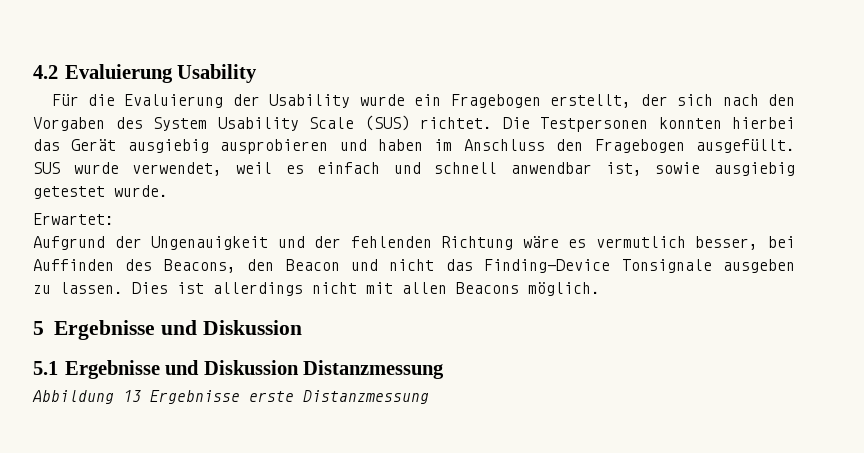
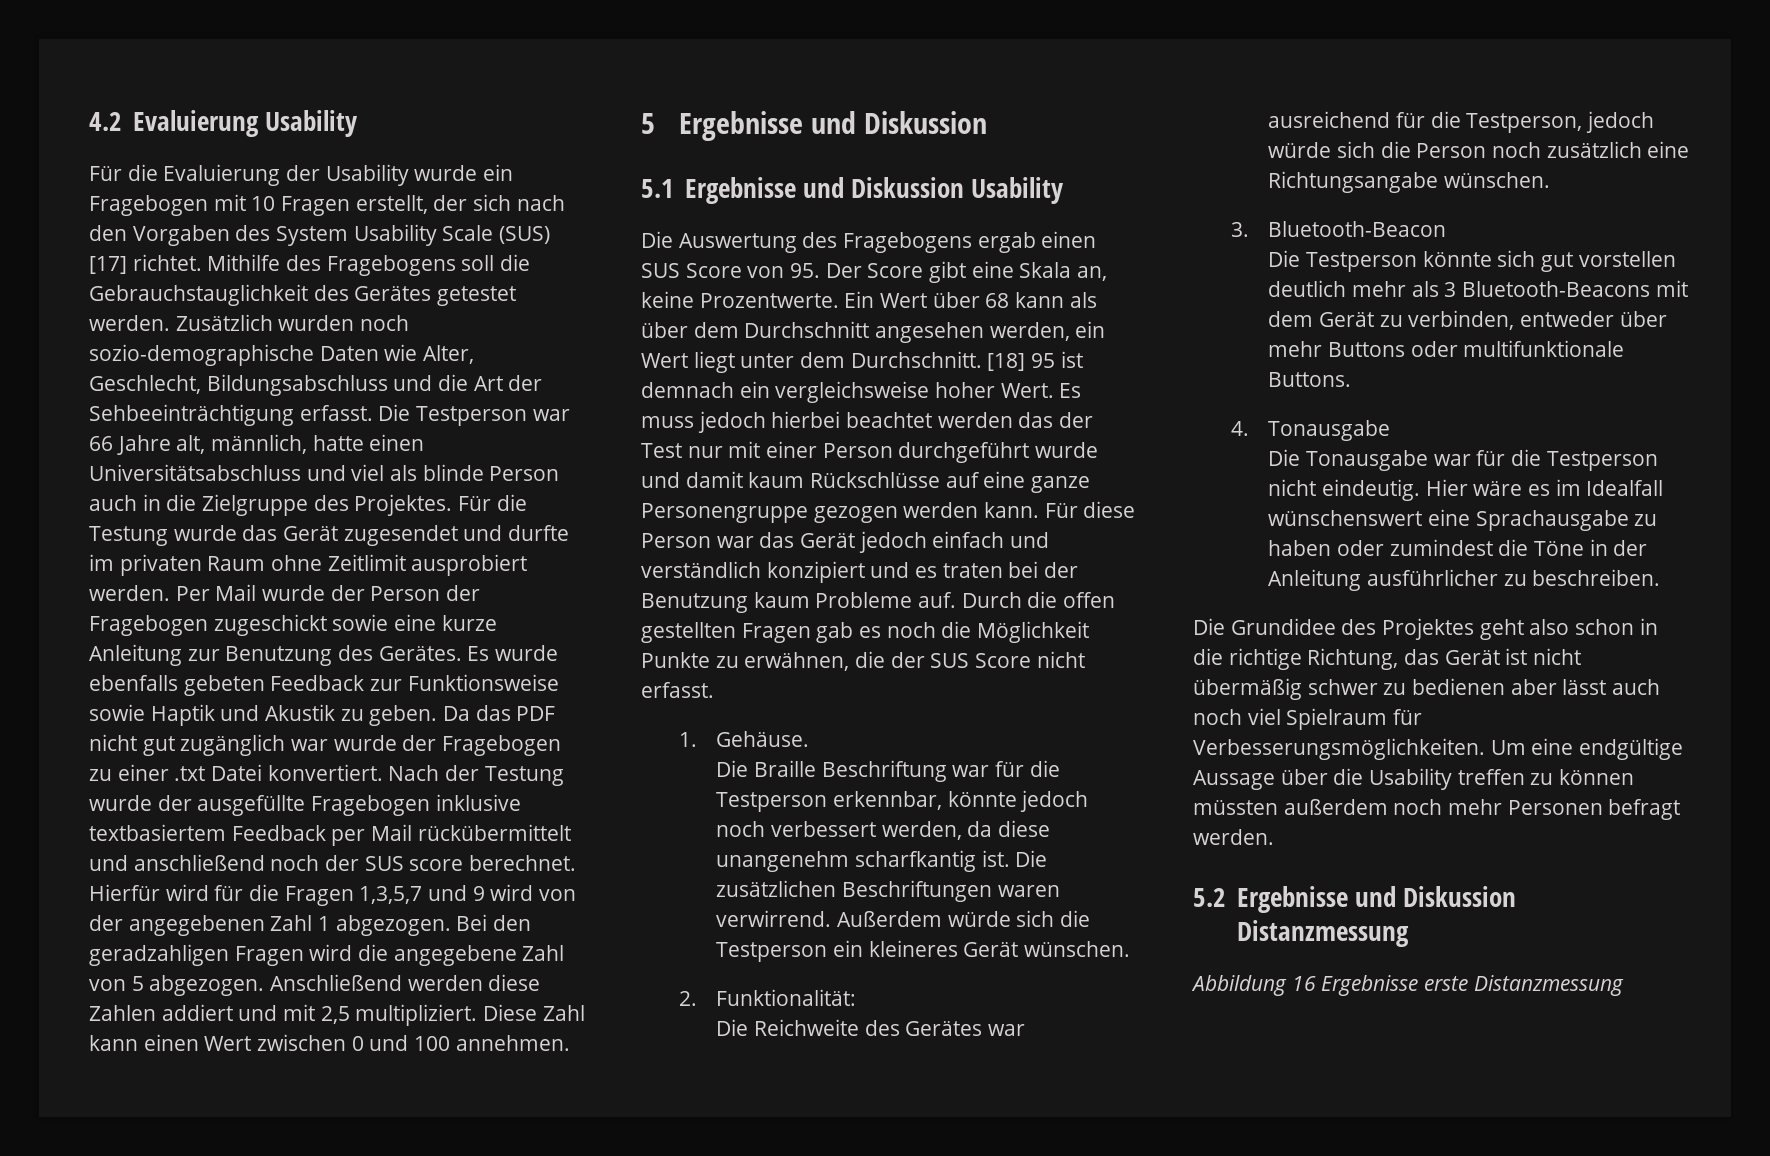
(541, 101) none -> [213,194,351,216] mit 10 Fragen
[420,117,795,132] [33,139,795,154] [33,162,795,176] [33,185,168,199] [33,213,114,225] [33,236,795,250] [33,259,795,273] [33,282,600,296] richtet. Die Testpersonen konnten hierbei das Gerät ausgiebig ausprobieren und haben im Anschluss den Fragebogen ausgefüllt. SUS wurde verwendet, weil es einfach und schnell anwendbar ist, sowie ausgiebig getestet wurde. // Erwartet: // Aufgrund der Ungenauigkeit und der fehlenden Richtung wäre es vermutlich besser, bei Auffinden des Beacons, den Beacon und nicht das Finding-Device Tonsignale ausgeben zu lassen. Dies ist allerdings nicht mit allen Beacons möglich. -> [89,254,531,276] [89,284,517,306] [89,314,410,331] [89,344,475,366] [89,374,543,396] [89,404,570,426] [89,434,425,455] [89,464,560,481] [89,494,527,516] [89,525,570,546] [89,554,528,576] [89,584,481,601] [89,614,497,636] [89,644,559,666] [89,674,559,696] [89,704,556,726] [89,734,562,756] [89,764,564,786] [89,794,521,816] [89,824,571,846] [89,854,577,871] [89,884,577,906] [89,914,532,936] [89,944,565,966] [89,974,541,996] [89,1004,585,1026] [89,1034,570,1051] [17] richtet. Mithilfe des Fragebogens soll die Gebrauchstauglichkeit des Gerätes getestet werden. Zusätzlich wurden noch sozio-demographische Daten wie Alter, Geschlecht, Bildungsabschluss und die Art der Sehbeeinträchtigung erfasst. Die Testperson war 66 Jahre alt, männlich, hatte einen Universitätsabschluss und viel als blinde Person auch in die Zielgruppe des Projektes. Für die Testung wurde das Gerät zugesendet und durfte im privaten Raum ohne Zeitlimit ausprobiert werden. Per Mail wurde der Person der Fragebogen zugeschickt sowie eine kurze Anleitung zur Benutzung des Gerätes. Es wurde ebenfalls gebeten Feedback zur Funktionsweise sowie Haptik und Akustik zu geben. Da das PDF nicht gut zugänglich war wurde der Fragebogen zu einer .txt Datei konvertiert. Nach der Testung wurde der ausgefüllte Fragebogen inklusive textbasiertem Feedback per Mail rückübermittelt und anschließend noch der SUS score berechnet. Hierfür wird für die Fragen 1,3,5,7 und 9 wird von der angegebenen Zahl 1 abgezogen. Bei den geradzahligen Fragen wird die angegebene Zahl von 5 abgezogen. Anschließend werden diese Zahlen addiert und mit 2,5 multipliziert. Diese Zahl kann einen Wert zwischen 0 und 100 annehmen.
(299, 367) none -> [970,177,1064,204] [641,231,1097,253] [641,261,1108,283] [641,291,1097,308] [641,321,1106,343] [641,351,1083,373] [641,381,1082,403] [641,411,1094,433] [641,441,1099,463] [641,471,1091,493] [641,501,1136,523] [641,531,1050,553] [641,561,1079,583] [641,591,1116,613] [641,621,1090,643] [641,651,1085,671] [641,682,714,698] [678,731,810,747] [716,760,1060,782] [716,790,1089,812] [716,820,1050,840] [716,850,1048,872] [716,880,1060,902] [716,910,1090,927] [716,940,1130,962] [678,989,857,1006] [716,1019,1025,1036] [1268,111,1654,133] [1268,141,1690,158] [1268,171,1550,193] [1230,221,1447,237] [1268,250,1676,272] [1268,280,1688,297] [1268,310,1667,330] [1268,340,1625,357] [1268,372,1352,387] [1230,420,1391,441] [1268,449,1658,471] [1268,479,1664,501] [1268,509,1658,531] [1268,539,1648,556] [1268,569,1661,591] [1193,618,1658,640] [1193,648,1582,670] [1193,678,1661,700] [1193,708,1423,730] [1193,738,1684,760] [1193,768,1635,790] [1193,799,1681,820] [1193,829,1274,845] [1193,886,1516,913] Usability // Die Auswertung des Fragebogens ergab einen SUS Score von 95. Der Score gibt eine Skala an, keine Prozentwerte. Ein Wert über 68 kann als über dem Durchschnitt angesehen werden, ein Wert liegt unter dem Durchschnitt. [18] 95 ist demnach ein vergleichsweise hoher Wert. Es muss jedoch hierbei beachtet werden das der Test nur mit einer Person durchgeführt wurde und damit kaum Rückschlüsse auf eine ganze Personengruppe gezogen werden kann. Für diese Person war das Gerät jedoch einfach und verständlich konzipiert und es traten bei der Benutzung kaum Probleme auf. Durch die offen gestellten Fragen gab es noch die Möglichkeit Punkte zu erwähnen, die der SUS Score nicht erfasst. // 1. Gehäuse. // Die Braille Beschriftung war für die Testperson erkennbar, könnte jedoch noch verbessert werden, da diese unangenehm scharfkantig ist. Die zusätzlichen Beschriftungen waren verwirrend. Außerdem würde sich die Testperson ein kleineres Gerät wünschen. // 2. Funktionalität: // Die Reichweite des Gerätes war ausreichend für die Testperson, jedoch würde sich die Person noch zusätzlich eine Richtungsangabe wünschen. // 3. Bluetooth-Beacon // Die Testperson könnte sich gut vorstellen deutlich mehr als 3 Bluetooth-Beacons mit dem Gerät zu verbinden, entweder über mehr Buttons oder multifunktionale Buttons. // 4. Tonausgabe // Die Tonausgabe war für die Testperson nicht eindeutig. Hier wäre es im Idealfall wünschenswert eine Sprachausgabe zu haben oder zumindest die Töne in der Anleitung ausführlicher zu beschreiben. // Die Grundidee des Projektes geht also schon in die richtige Richtung, das Gerät ist nicht übermäßig schwer zu bedienen aber lässt auch noch viel Spielraum für Verbesserungsmöglichkeiten. Um eine endgültige Aussage über die Usability treffen zu können müssten außerdem noch mehr Personen befragt werden. // 5.2 Ergebnisse und Diskussion
[123,390,141,402] 13 -> [1291,976,1316,991] 16

